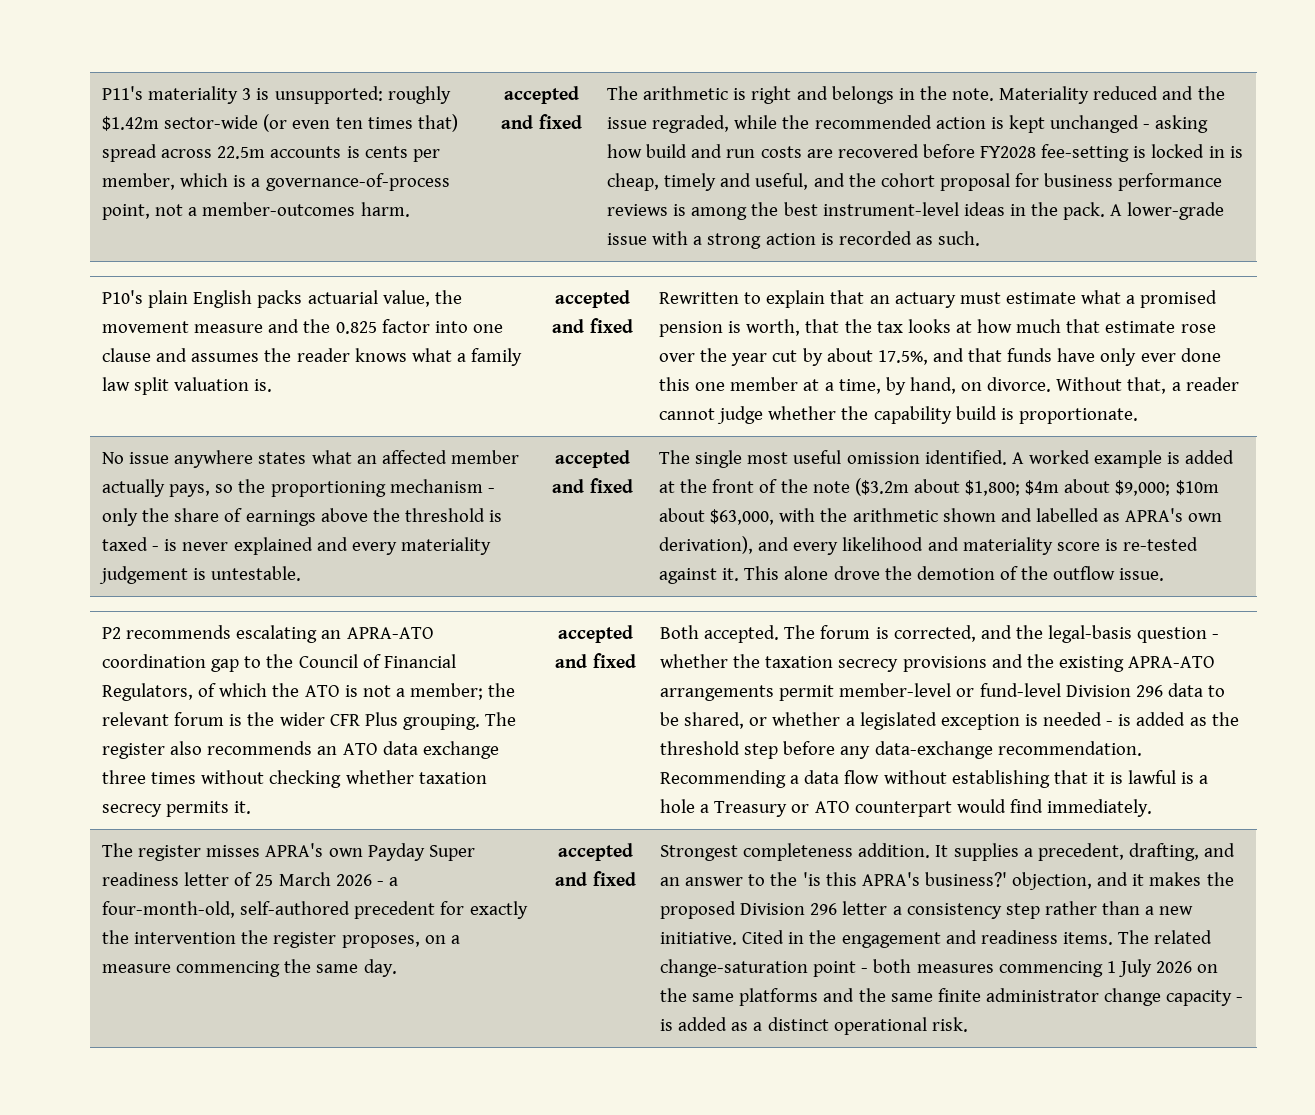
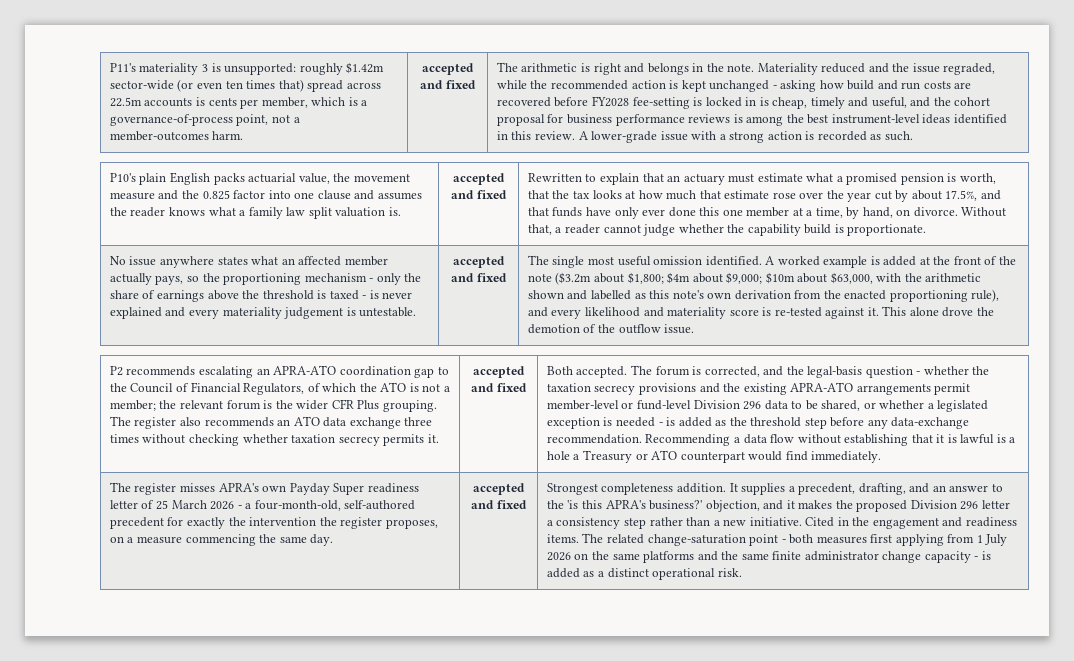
[1009,202,1106,220] in the pack. -> [953,114,1007,124] [496,131,575,140] identified in this review.
[1125,508,1223,522] [659,536,754,554] APRA's own derivation), -> [649,289,1000,302] this note's own derivation from the enacted proportioning rule),
[998,961,1103,977] commencing -> [870,534,975,546] first applying from

